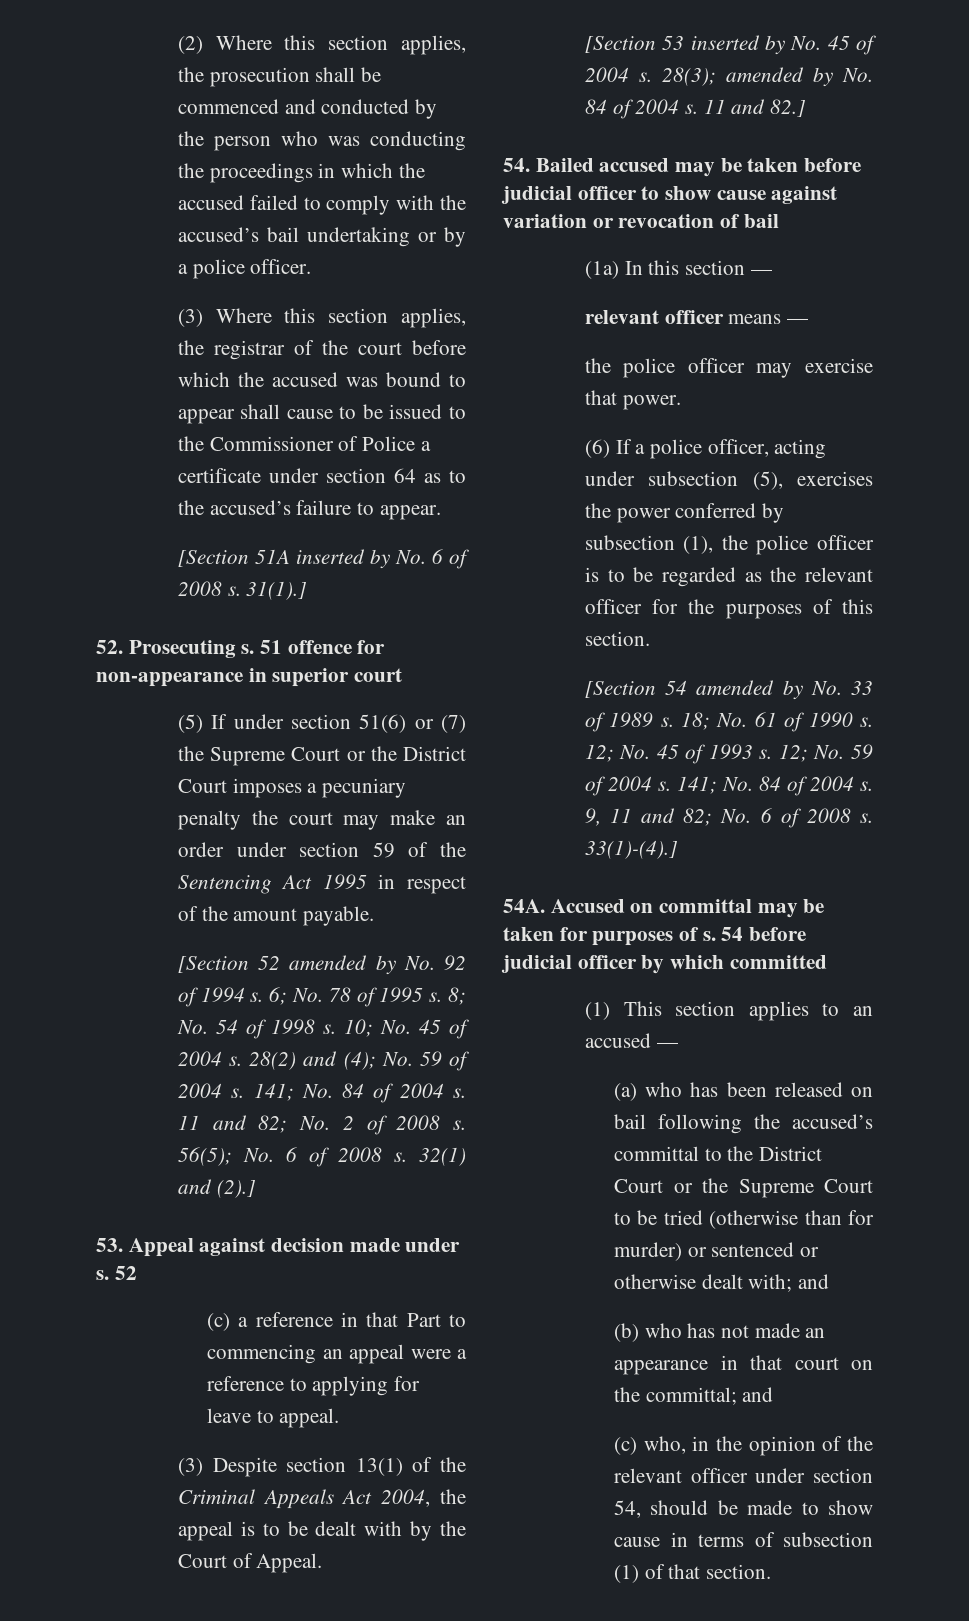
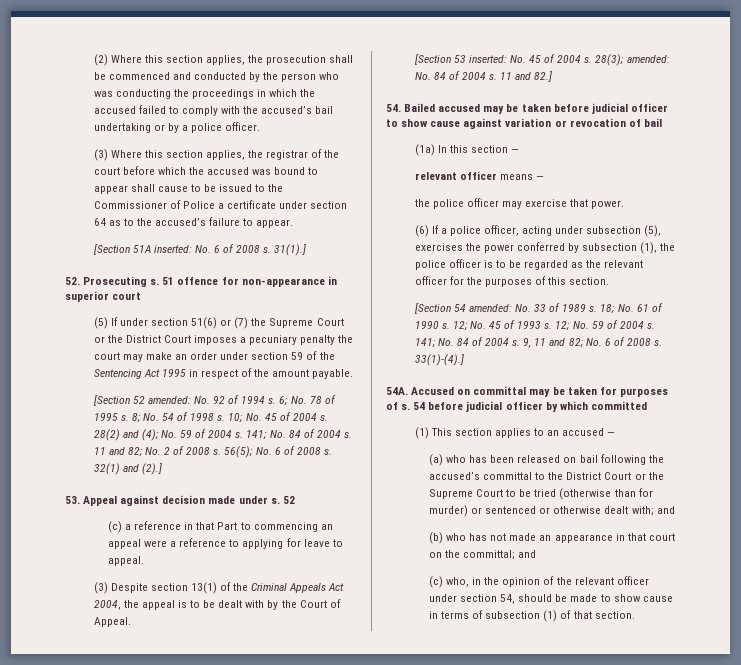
[295,549,390,569] inserted by -> [153,245,192,253] inserted:
[289,955,396,975] amended by -> [147,396,191,404] amended:
[690,35,785,55] inserted by -> [468,55,507,63] inserted:
[725,67,833,87] amended by -> [626,55,670,63] amended:
[696,680,803,700] amended by -> [468,304,512,312] amended:

